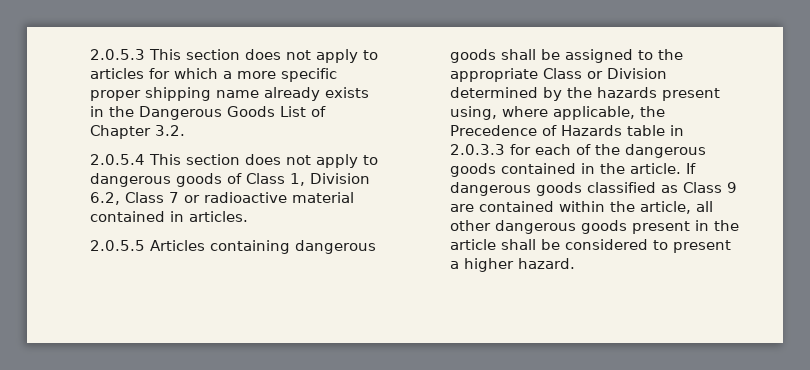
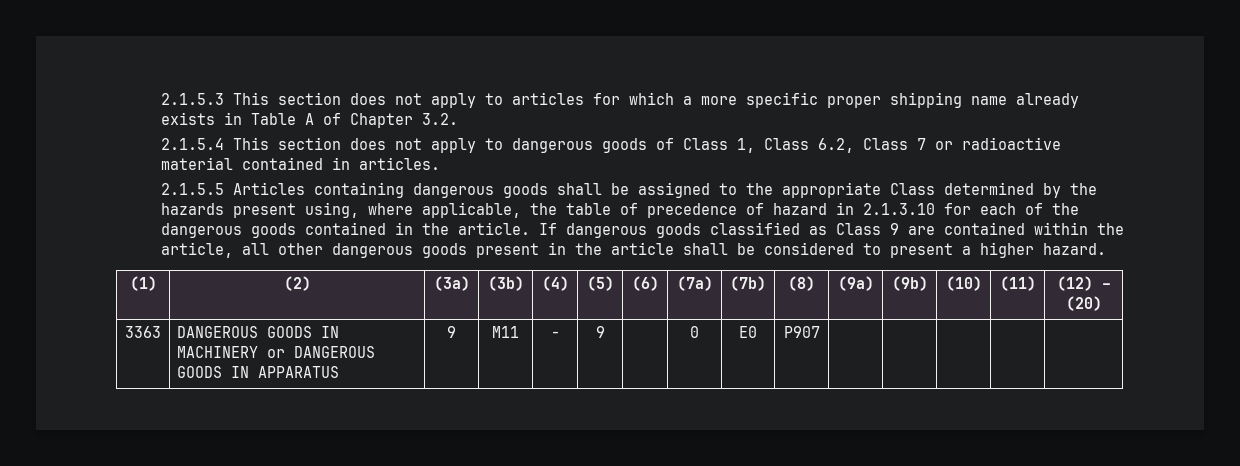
[89,49,145,60] 2.0.5.3 -> [160,93,224,105] 2.1.5.3
[108,106,306,120] the Dangerous Goods List -> [250,113,314,125] Table A
[89,154,145,165] 2.0.5.4 -> [160,138,224,150] 2.1.5.4
[309,173,370,184] Division -> [763,138,809,150] Class
[89,240,145,251] 2.0.5.5 -> [160,183,224,195] 2.1.5.5
[586,68,667,79] or Division -> (935, 189) none
[449,125,684,136] [449,144,505,155] Precedence of Hazards table in 2.0.3.3 -> [565,202,935,218] table of precedence of hazard in 2.1.3.10
(575, 263) none -> [129,276,157,291] [283,276,311,291] [433,276,470,291] [487,276,524,291] [541,276,569,291] [586,276,614,291] [631,276,659,291] [676,276,713,291] [730,276,766,291] [788,276,815,291] [837,276,874,291] [891,276,928,291] [945,276,982,291] [999,276,1036,291] [1056,276,1111,291] [1065,296,1102,311] [125,326,161,338] [177,326,340,338] [177,346,376,358] [177,366,340,378] [447,326,456,338] [492,326,519,338] [550,331,560,338] [595,326,605,338] [690,326,699,338] [739,326,757,338] [783,326,820,338] // (1) | (2) | (3a) | (3b) | (4) | (5) | (6) | (7a) | (7b) | (8) | (9a) | (9b) | (10) | (11) | (12) – (20) // 3363 | DANGEROUS GOODS IN MACHINERY or DANGEROUS GOODS IN APPARATUS | 9 | M11 | - | 9 | | 0 | E0 | P907 | | | | |

